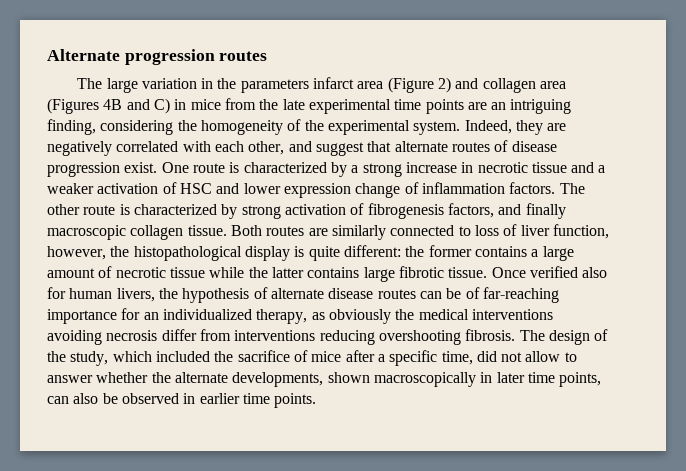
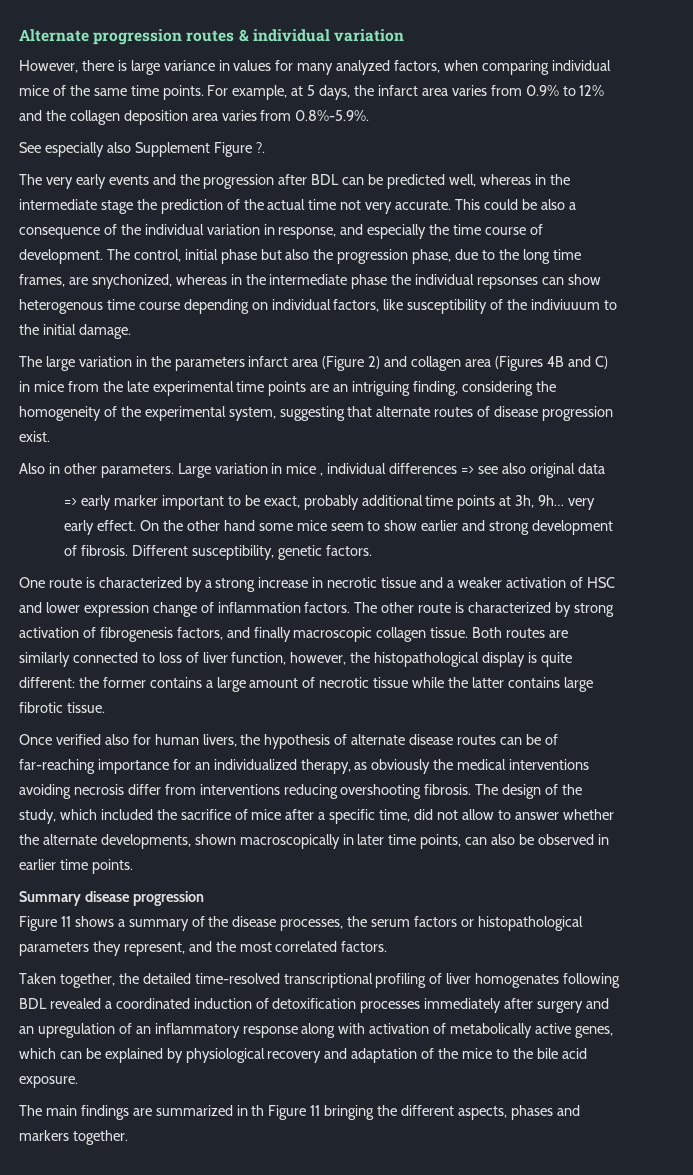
(268, 56) none -> [238,29,404,42] [19,60,611,75] [19,85,605,100] [19,110,370,125] [19,142,265,157] [19,174,570,189] [19,199,576,214] [19,224,543,239] [19,249,581,264] [19,274,601,289] [19,299,617,314] [19,324,131,339] & individual variation // However, there is large variance in values for many analyzed factors, when comparing individual mice of the same time points. For example, at 5 days, the infarct area varies from 0.9% to 12% and the collagen deposition area varies from 0.8%-5.9%. // See especially also Supplement Figure ?. // The very early events and the progression after BDL can be predicted well, whereas in the intermediate stage the prediction of the actual time not very accurate. This could be also a consequence of the individual variation in response, and especially the time course of development. The control, initial phase but also the progression phase, due to the long time frames, are snychonized, whereas in the intermediate phase the individual repsonses can show heterogenous time course depending on individual factors, like susceptibility of the indiviuuum to the initial damage.
[413,120,567,135] [47,141,364,156] system. Indeed, they are negatively correlated with each other, and suggest -> [228,406,345,421] system, suggesting
(158, 167) none -> [19,463,605,478] [64,495,596,510] [64,520,614,535] [64,545,372,560] // Also in other parameters. Large variation in mice , individual differences => see also original data // => early marker important to be exact, probably additional time points at 3h, 9h… very early effect. On the other hand some mice seem to show earlier and strong development of fibrosis. Different susceptibility, genetic factors. //
(488, 272) none -> (105, 707) //
(317, 400) none -> [19,891,204,906] [19,916,583,931] [19,941,388,956] [19,973,621,988] [19,998,610,1013] [19,1023,613,1038] [19,1048,587,1063] [19,1076,78,1088] [19,1105,580,1120] [19,1130,128,1145] // Summary disease progression // Figure 11 shows a summary of the disease processes, the serum factors or histopathological parameters they represent, and the most correlated factors. // Taken together, the detailed time-resolved transcriptional profiling of liver homogenates following BDL revealed a coordinated induction of detoxification processes immediately after surgery and an upregulation of an inflammatory response along with activation of metabolically active genes, which can be explained by physiological recovery and adaptation of the mice to the bile acid exposure. // The main findings are summarized in th Figure 11 bringing the different aspects, phases and markers together.

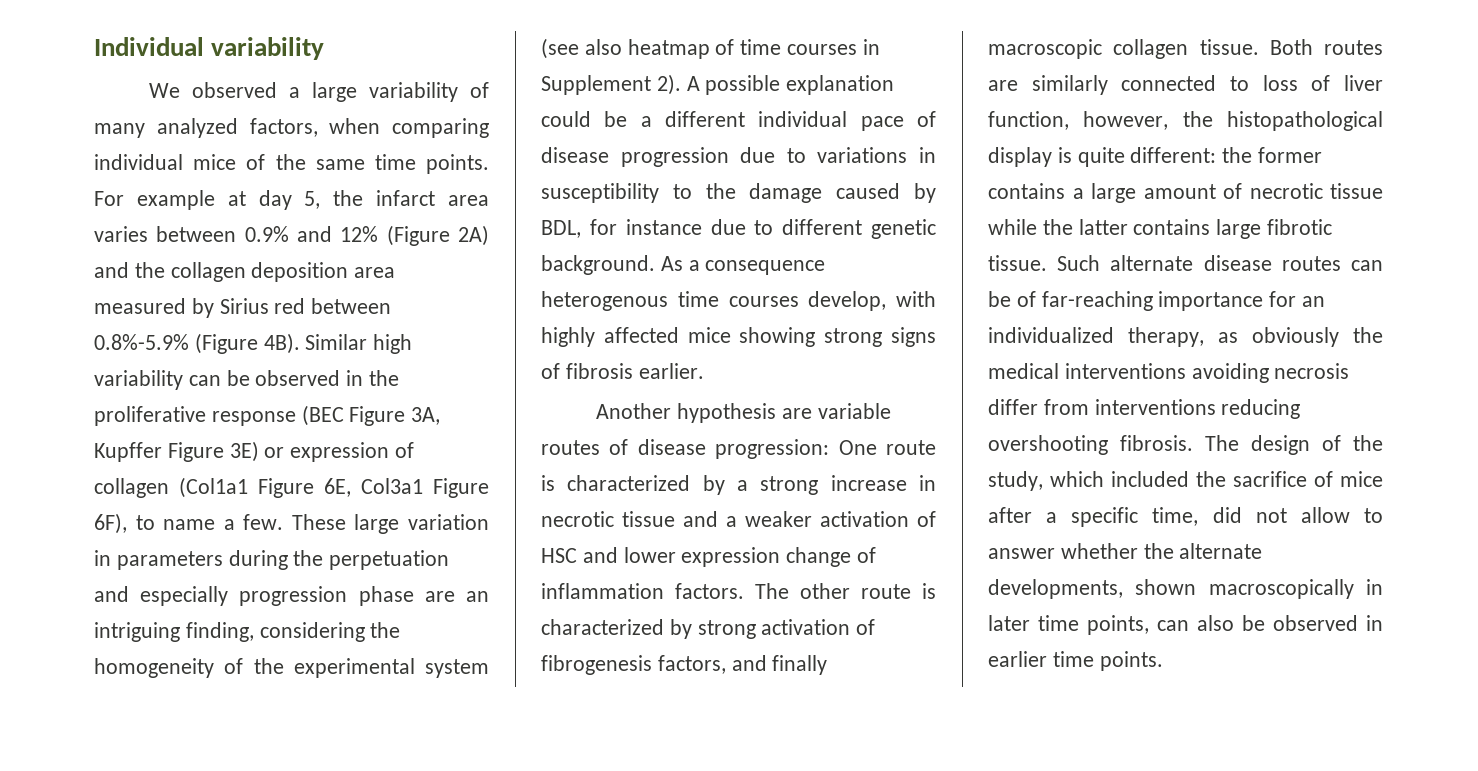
[19,29,404,45] [19,60,294,75] Alternate progression routes & individual variation // However, there is large variance in values for -> [94,37,325,60] [149,82,489,102] Individual variability // We observed a large variability of
[232,85,605,100] example, at 5 days, the infarct area varies from 0.9% to 12% -> [136,190,489,210] [94,225,489,246] example at day 5, the infarct area varies between 0.9% and 12% (Figure 2A)
[221,110,370,121] [19,142,265,157] [19,174,570,189] [19,199,576,214] [19,224,543,239] [19,249,581,264] [19,274,601,289] [19,299,617,314] [19,324,131,339] [19,356,608,371] [19,381,307,396] varies from 0.8%-5.9%. // See especially also Supplement Figure ?. // The very early events and the progression after BDL can be predicted well, whereas in the intermediate stage the prediction of the actual time not very accurate. This could be also a consequence of the individual variation in response, and especially the time course of development. The control, initial phase but also the progression phase, due to the long time frames, are snychonized, whereas in the intermediate phase the individual repsonses can show heterogenous time course depending on individual factors, like susceptibility of the indiviuuum to the initial damage. // The large variation in the parameters infarct area (Figure 2) and collagen area (Figures 4B and C) in mice from the late experimental time points -> [94,298,392,318] [94,333,413,354] [94,370,400,390] [94,405,441,426] [94,441,415,462] [94,477,489,498] [94,513,489,534] [94,550,450,570] [94,586,414,606] measured by Sirius red between 0.8%-5.9% (Figure 4B). Similar high variability can be observed in the proliferative response (BEC Figure 3A, Kupffer Figure 3E) or expression of collagen (Col1a1 Figure 6E, Col3a1 Figure 6F), to name a few. These large variation in parameters during the perpetuation and especially progression phase
[228,406,614,421] [19,431,50,442] [19,463,605,478] [64,495,596,510] [64,520,614,535] [64,545,372,560] system, suggesting that alternate routes of disease progression exist. // Also in other parameters. Large variation in mice , individual differences => see also original data // => early marker important to be exact, probably additional time points at 3h, 9h… very early effect. On the other hand some mice seem to show earlier and strong development of fibrosis. Different susceptibility, genetic factors. // -> [425,659,489,678] [541,38,880,59] [541,74,895,95] [541,111,936,131] [541,147,936,167] [541,183,936,203] [541,219,936,239] [541,255,826,275] [541,291,936,311] [541,327,936,347] [541,363,704,379] [596,403,891,423] [541,439,830,459] system (see also heatmap of time courses in Supplement 2). A possible explanation could be a different individual pace of disease progression due to variations in susceptibility to the damage caused by BDL, for instance due to different genetic background. As a consequence heterogenous time courses develop, with highly affected mice showing strong signs of fibrosis earlier. // Another hypothesis are variable routes of disease progression:
[19,734,348,749] // Once verified also for human livers, the hypothesis of -> [1057,255,1101,271] Such
[19,891,204,906] [19,916,583,931] [19,941,388,956] [19,973,621,988] [19,998,610,1013] [19,1023,613,1038] [19,1048,587,1063] [19,1076,78,1088] [19,1105,580,1120] [19,1130,128,1145] // Summary disease progression // Figure 11 shows a summary of the disease processes, the serum factors or histopathological parameters they represent, and the most correlated factors. // Taken together, the detailed time-resolved transcriptional profiling of liver homogenates following BDL revealed a coordinated induction of detoxification processes immediately after surgery and an upregulation of an inflammatory response along with activation of metabolically active genes, which can be explained by physiological recovery and adaptation of the mice to the bile acid exposure. // The main findings are summarized in th Figure 11 bringing the different aspects, phases and markers together. -> (1163, 661) none

